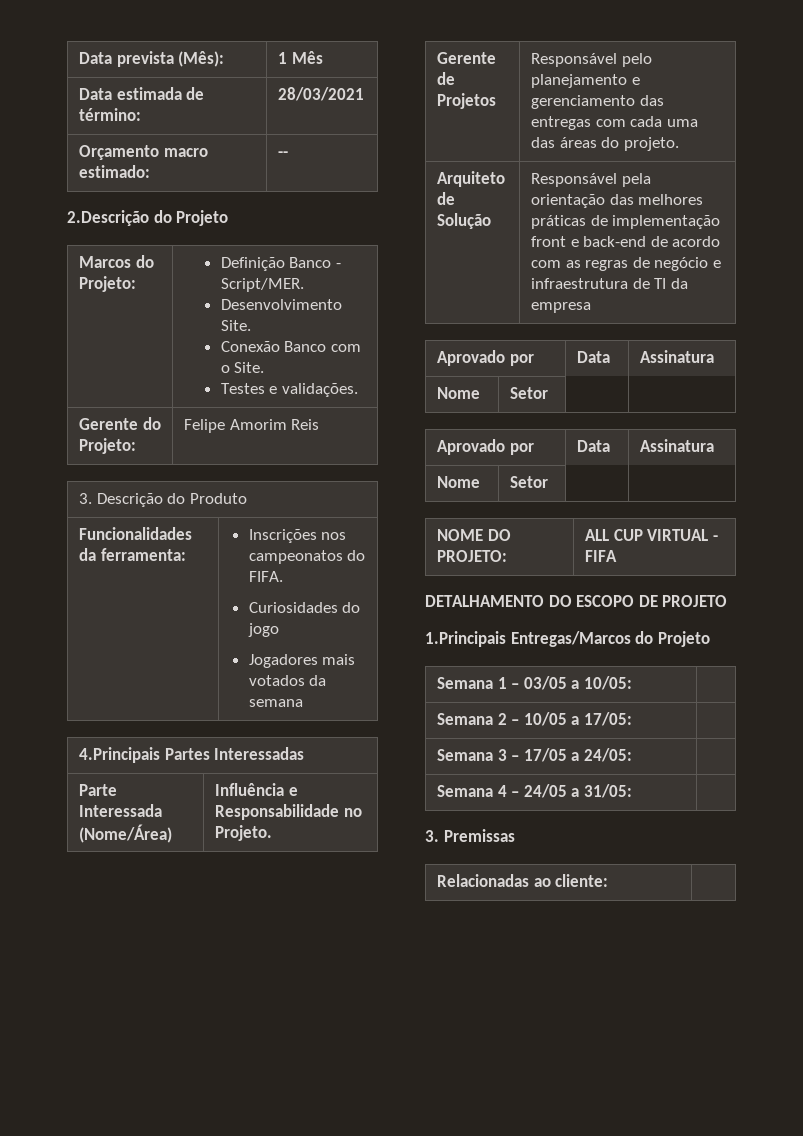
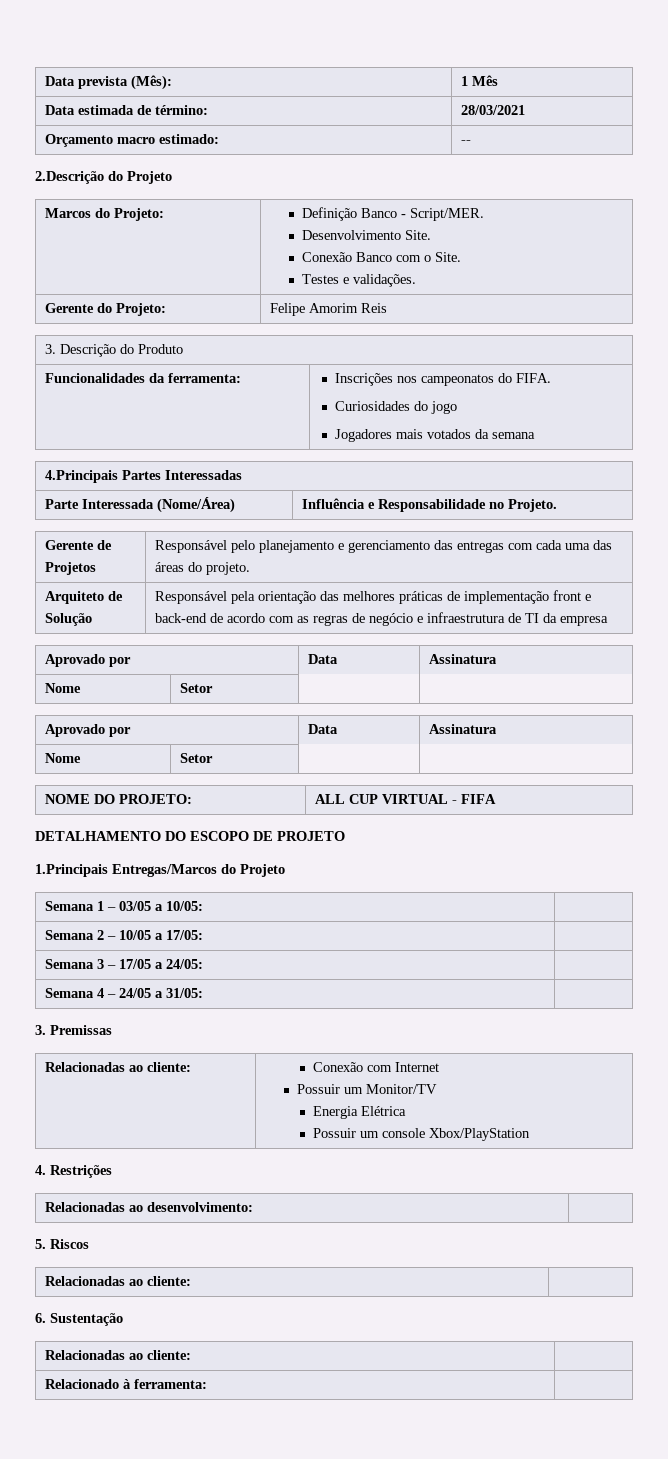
(609, 880) none -> [313,1062,440,1072] [297,1084,438,1094] [313,1106,407,1119] [313,1128,531,1141] [35,1165,112,1178] [45,1202,254,1212] [35,1239,89,1249] [45,1276,192,1286] [35,1313,123,1326] [45,1350,192,1360] [45,1379,208,1389] | Conexão com Internet // Possuir um Monitor/TV // Energia Elétrica // Possuir um console Xbox/PlayStation // 4. Restrições // Relacionadas ao desenvolvimento: | // 5. Riscos // Relacionadas ao cliente: | // 6. Sustentação // Relacionadas ao cliente: | // Relacionado à ferramenta:

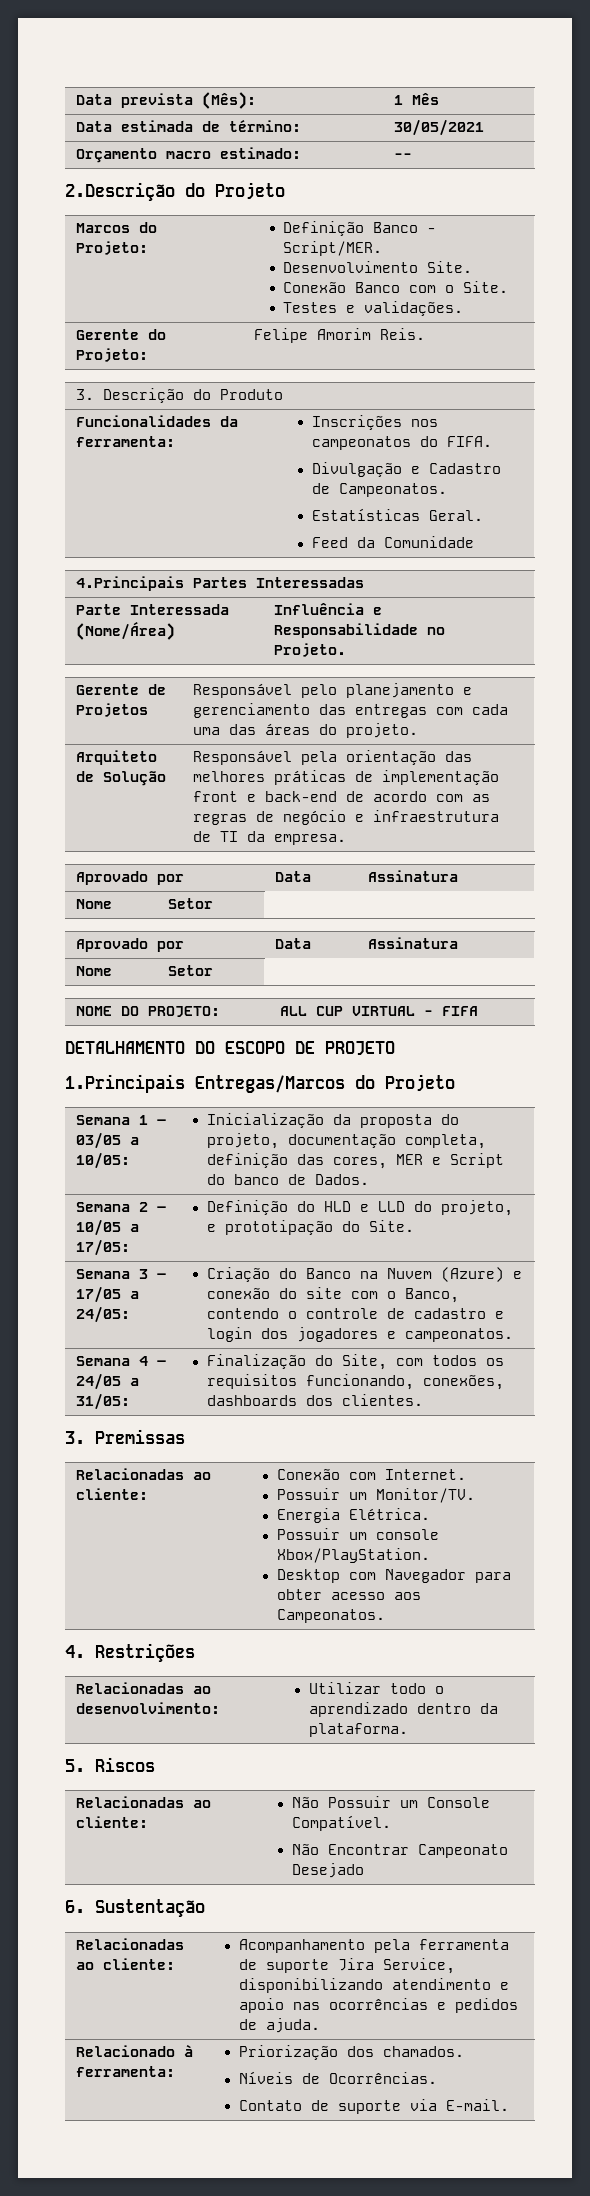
[461,105,526,115] 28/03/2021 -> [394,119,485,136] 30/05/2021
[361,303,388,313] Reis -> [380,328,426,340] Reis.
[335,401,458,414] [335,429,536,442] Curiosidades do jogo // Jogadores mais votados da semana -> [311,462,501,477] [311,483,447,497] [311,508,483,521] [311,536,474,548] Divulgação e Cadastro de Campeonatos. // Estatísticas Geral. // Feed da Comunidade
[560,616,609,626] empresa -> [274,834,347,845] empresa.
(204, 906) none -> [206,1113,459,1128] [206,1133,486,1149] [206,1153,504,1169] [206,1174,369,1185] Inicialização da proposta do projeto, documentação completa, definição das cores, MER e Script do banco de Dados.
(204, 935) none -> [206,1200,513,1216] [206,1220,414,1235] Definição do HLD e LLD do projeto, e prototipação do Site.
(204, 964) none -> [206,1267,522,1282] [206,1287,459,1303] [206,1308,504,1319] [206,1327,513,1342] Criação do Banco na Nuvem (Azure) e conexão do site com o Banco, contendo o controle de cadastro e login dos jogadores e campeonatos.
(204, 993) none -> [206,1354,504,1370] [206,1374,504,1390] [206,1394,423,1406] Finalização do Site, com todos os requisitos funcionando, conexões, dashboards dos clientes.
[395,1062,440,1072] [297,1084,438,1094] Internet // Possuir um Monitor/TV -> [384,1469,466,1480] [276,1488,475,1503] Internet. // Possuir um Monitor/TV.
[361,1106,407,1116] Elétrica -> [348,1508,430,1520] Elétrica.
[429,1128,531,1141] Xbox/PlayStation -> [276,1548,430,1563] [276,1569,511,1583] [276,1589,421,1600] [276,1609,385,1623] Xbox/PlayStation. // Desktop com Navegador para obter acesso aos Campeonatos.
(254, 1207) none -> [308,1682,444,1694] [308,1702,498,1717] [308,1723,408,1737] Utilizar todo o aprendizado dentro da plataforma.
(192, 1281) none -> [291,1796,490,1808] [291,1815,391,1831] [291,1844,508,1858] [291,1863,364,1878] Não Possuir um Console Compatível. // Não Encontrar Campeonato Desejado
[45,1379,208,1389] // Relacionado à ferramenta: | -> [238,1939,509,1953] [238,1958,455,1974] [238,1978,509,1993] [238,1998,518,2013] [238,2018,320,2033] [76,2045,194,2057] [76,2066,176,2077] [238,2045,464,2060] [238,2071,437,2084] [238,2099,509,2114] Acompanhamento pela ferramenta de suporte Jira Service, disponibilizando atendimento e apoio nas ocorrências e pedidos de ajuda. // Relacionado à ferramenta: | Priorização dos chamados. // Níveis de Ocorrências. // Contato de suporte via E-mail.

